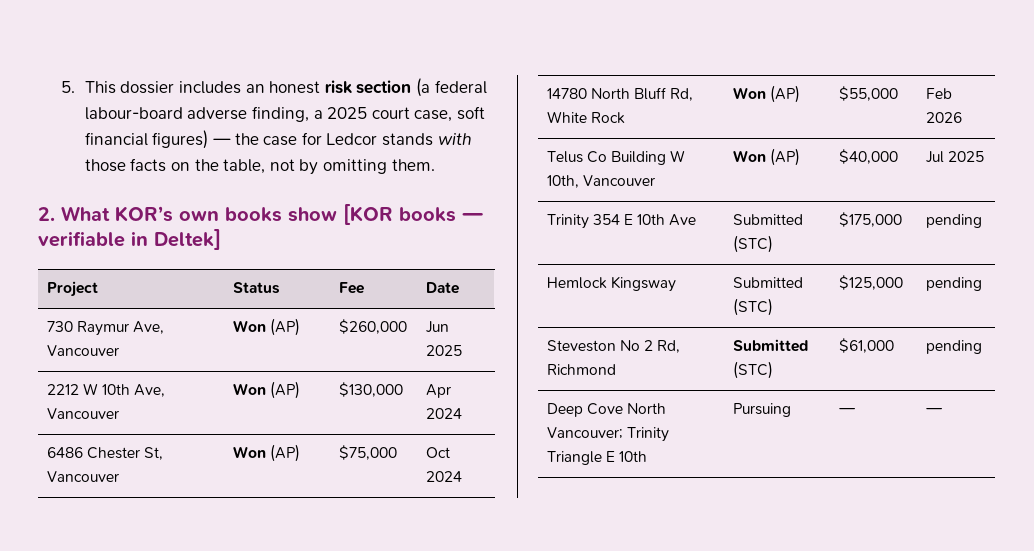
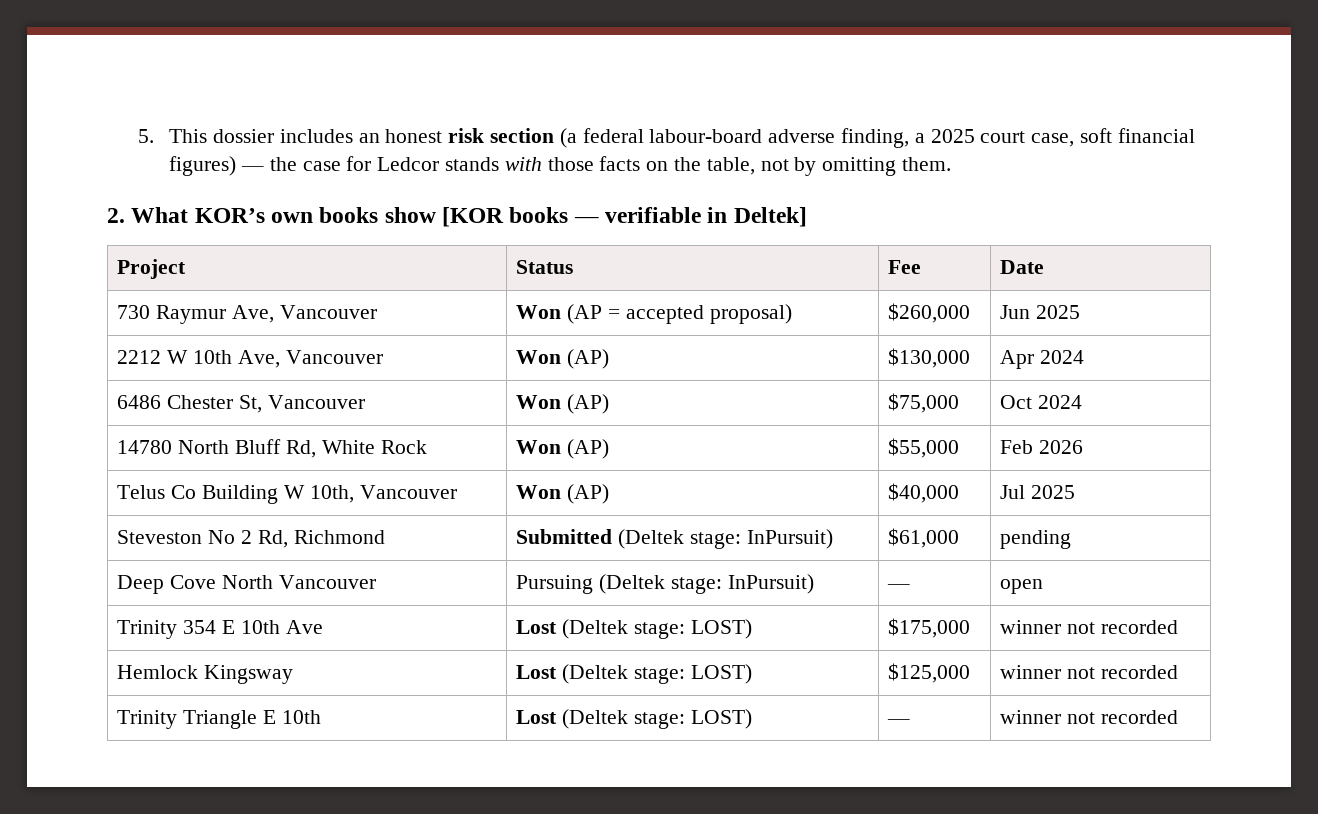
[269,318,300,336] (AP) -> [567,304,792,324] (AP = accepted proposal)
[546,214,697,229] [732,214,803,225] [732,235,773,253] [838,212,902,227] [925,214,982,228] [546,276,676,292] [732,277,803,288] [732,298,773,316] [838,275,903,290] [925,277,982,291] // Trinity 354 E 10th Ave | Submitted (STC) | $175,000 | pending // Hemlock Kingsway | Submitted (STC) | $125,000 | pending -> (1076, 492) none
[732,361,773,379] (STC) -> [618,529,833,549] (Deltek stage: InPursuit)
[546,427,669,442] [546,451,648,465] [732,403,791,417] [838,408,855,414] [925,408,942,414] Vancouver; Trinity Triangle E 10th | Pursuing | — | — -> [278,575,376,589] [516,574,814,594] [887,584,911,589] [1000,579,1044,594] [117,620,323,639] [516,619,752,639] [888,618,971,638] [1000,620,1179,634] [117,665,294,684] [516,664,752,684] [888,663,971,683] [1000,665,1179,679] [117,710,321,729] [516,709,752,729] [887,719,911,724] [1000,710,1179,724] Vancouver | Pursuing (Deltek stage: InPursuit) | — | open // Trinity 354 E 10th Ave | Lost (Deltek stage: LOST) | $175,000 | winner not recorded // Hemlock Kingsway | Lost (Deltek stage: LOST) | $125,000 | winner not recorded // Trinity Triangle E 10th | Lost (Deltek stage: LOST) | — | winner not recorded

